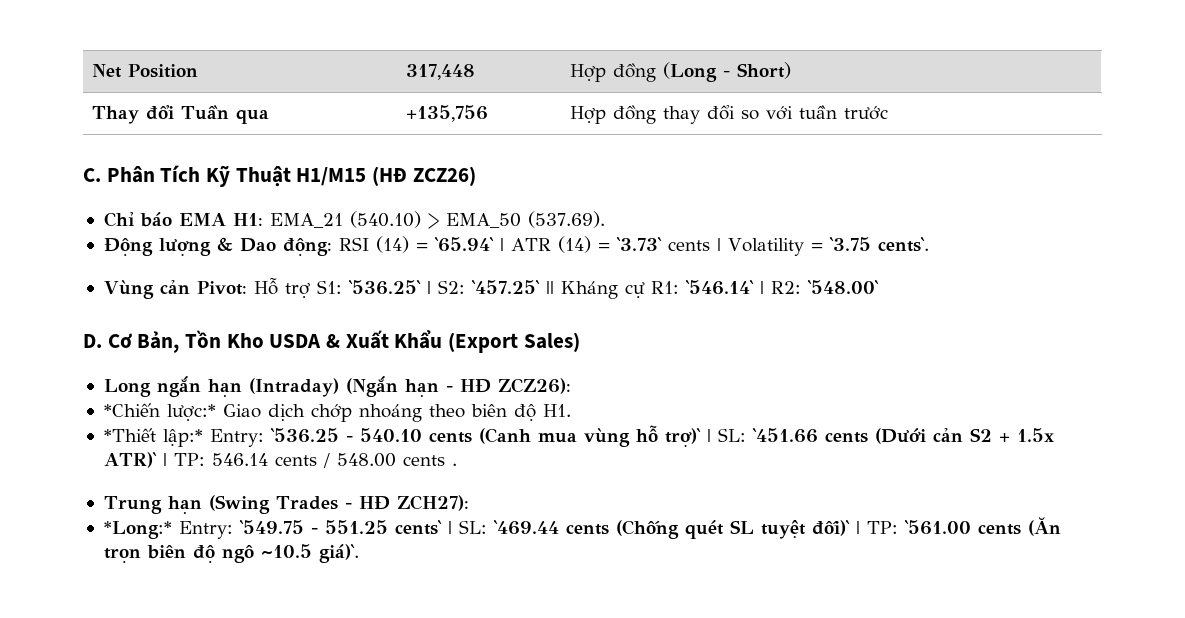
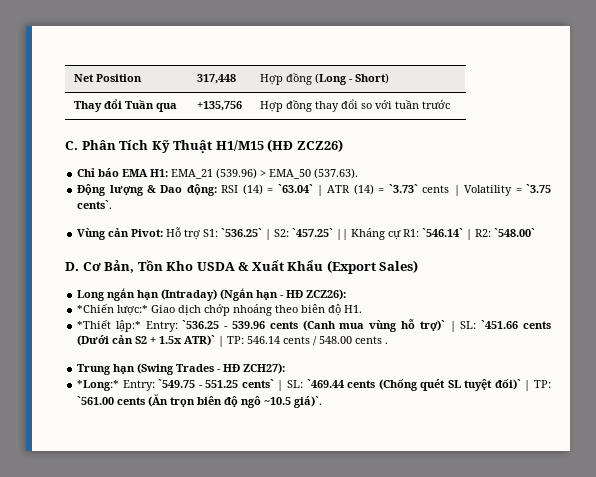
[349,211,421,228] (540.10) -> [216,168,258,179] (539.96)
[527,211,605,228] (537.69). -> [314,168,359,179] (537.63).
[433,237,494,252] `65.94` -> [277,184,313,193] `63.04`
[359,428,422,442] 540.10 -> [232,321,266,329] 539.96

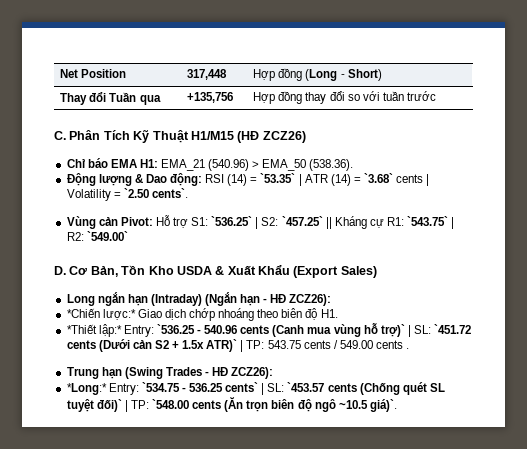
[216,168,258,179] (539.96) -> [208,159,250,171] (540.96)
[314,168,359,179] (537.63). -> [309,159,354,171] (538.36).
[277,184,313,193] `63.04` -> [260,173,296,183] `53.35`
[388,184,418,193] `3.73` -> [364,173,394,183] `3.68`
[525,184,551,193] `3.75 -> [123,188,149,198] `2.50
[422,228,464,237] `546.14` -> [407,216,449,226] `543.75`
[494,228,536,237] `548.00` -> [86,231,128,241] `549.00`
[232,321,266,329] 539.96 -> [204,325,238,334] 540.96
[481,320,519,329] `451.66 -> [434,324,472,334] `451.72
[247,336,281,344] 546.14 -> [267,340,301,349] 543.75
[319,336,353,344] 548.00 -> [339,340,373,349] 549.00
[243,363,286,374] ZCH27): -> [231,367,274,379] ZCZ26):
[158,379,239,388] `549.75 - 551.25 -> [141,382,224,392] `534.75 - 536.25
[306,379,344,388] `469.44 -> [287,382,325,392] `453.57
[77,396,115,405] `561.00 -> [152,399,190,409] `548.00

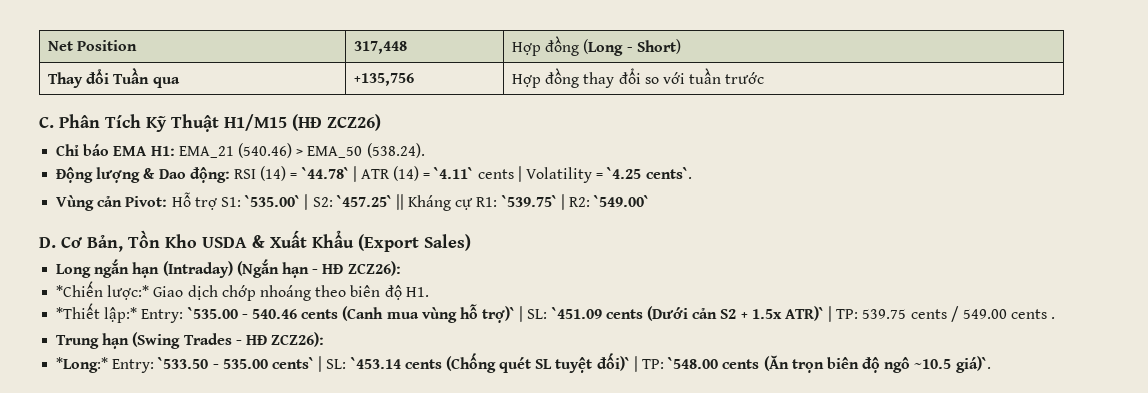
[208,159,250,171] (540.96) -> [237,143,292,158] (540.46)
[309,159,354,171] (538.36). -> [366,143,425,158] (538.24).
[260,173,296,183] `53.35` -> [300,167,349,179] `44.78`
[364,173,394,183] `3.68` -> [433,167,474,179] `4.11`
[123,188,149,198] `2.50 -> [606,167,642,179] `4.25
[211,216,253,226] `536.25` -> [244,195,301,207] `535.00`
[407,216,449,226] `543.75` -> [500,195,557,207] `539.75`
[156,324,238,334] `536.25 - 540.96 -> [186,307,297,319] `535.00 - 540.46
[434,324,472,334] `451.72 -> [550,307,602,319] `451.09
[267,340,301,349] 543.75 -> [862,309,907,319] 539.75
[141,382,224,392] `534.75 - 536.25 -> [157,357,268,369] `533.50 - 535.00
[287,382,325,392] `453.57 -> [349,357,401,369] `453.14

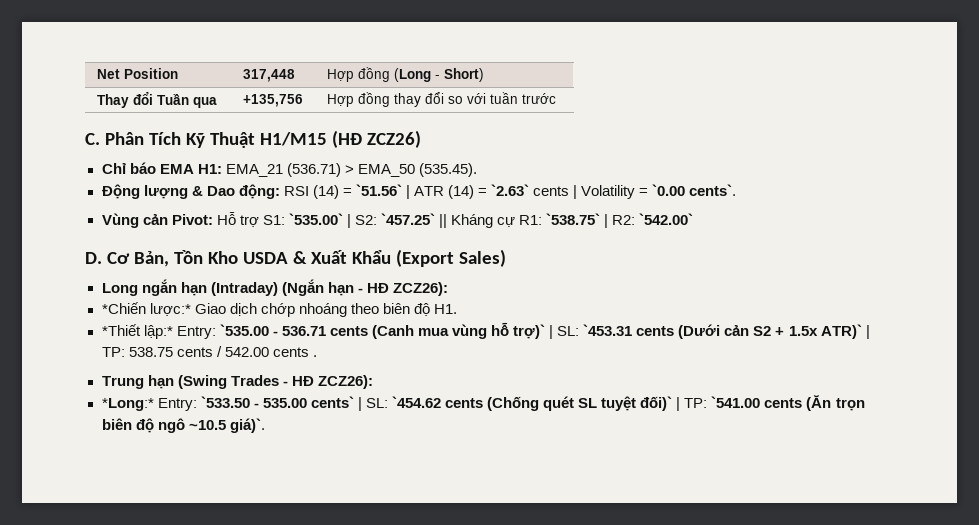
[237,143,292,158] (540.46) -> [286,163,341,177] (536.71)
[366,143,425,158] (538.24). -> [418,163,477,177] (535.45).
[300,167,349,179] `44.78` -> [355,184,402,196] `51.56`
[433,167,474,179] `4.11` -> [491,184,530,196] `2.63`
[606,167,642,179] `4.25 -> [652,184,686,196] `0.00
[500,195,557,207] `539.75` -> [546,213,601,225] `538.75`
[593,195,650,207] `549.00` -> [639,213,694,225] `542.00`
[251,309,297,319] 540.46 -> [281,326,326,336] 536.71
[550,307,602,319] `451.09 -> [583,324,633,336] `453.31
[862,309,907,319] 539.75 -> [128,347,173,357] 538.75
[963,309,1008,319] 549.00 -> [224,347,269,357] 542.00
[349,357,401,369] `453.14 -> [391,396,441,408] `454.62
[667,357,719,369] `548.00 -> [711,396,761,408] `541.00

